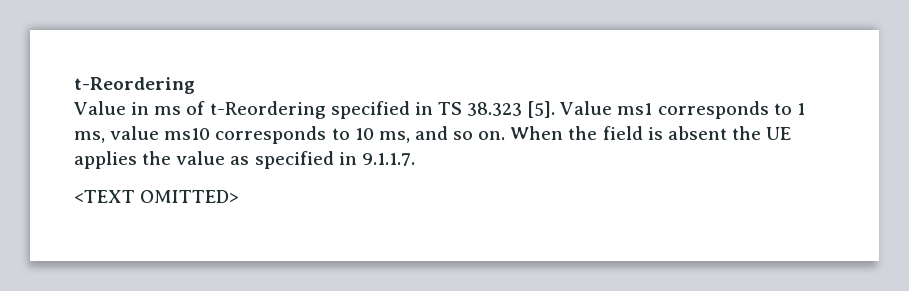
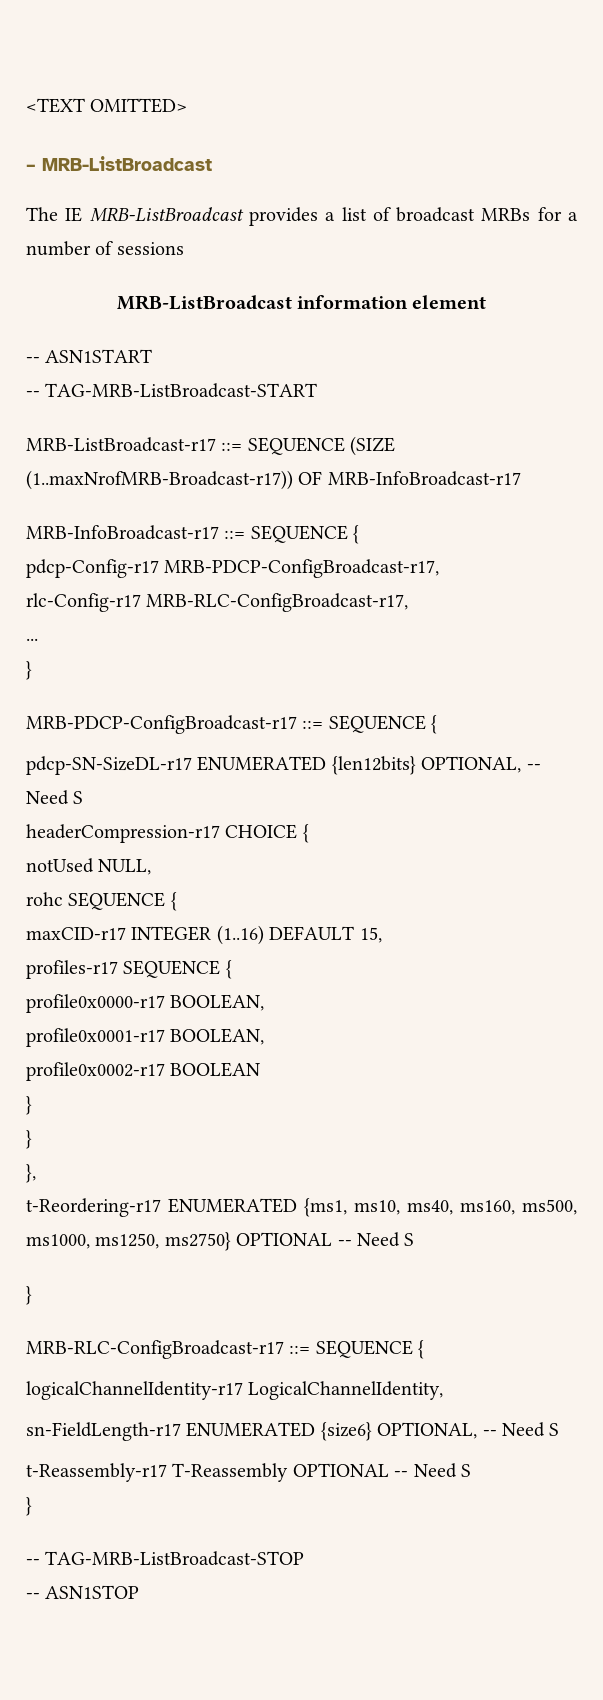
[74,77,195,94] [74,101,805,119] [74,126,792,144] [74,151,415,169] [74,190,240,203] t-Reordering // Value in ms of t-Reordering specified in TS 38.323 [5]. Value ms1 corresponds to 1 ms, value ms10 corresponds to 10 ms, and so on. When the field is absent the UE applies the value as specified in 9.1.1.7. // <TEXT OMITTED> -> [26,98,188,113] [26,156,212,171] [26,207,578,226] [26,241,184,256] [116,295,487,310] [26,349,153,363] [26,383,318,398] [26,436,396,456] [26,470,521,490] [26,525,360,544] [26,559,440,578] [26,593,409,612] [26,638,38,641] [26,661,32,680] [26,715,438,734] [26,756,541,775] [26,790,84,805] [26,824,309,843] [26,858,152,875] [26,892,177,911] [26,925,382,945] [26,960,232,979] [26,994,265,1013] [26,1028,265,1047] [26,1062,261,1081] [26,1096,32,1115] [26,1130,32,1149] [26,1164,36,1183] [26,1198,577,1217] [26,1232,415,1251] [26,1286,32,1305] [26,1340,425,1359] [26,1381,444,1400] [26,1422,560,1441] [26,1463,471,1482] [26,1497,32,1516] [26,1551,305,1566] [26,1585,140,1599] <TEXT OMITTED> // – MRB-ListBroadcast // The IE MRB-ListBroadcast provides a list of broadcast MRBs for a number of sessions // MRB-ListBroadcast information element // -- ASN1START // -- TAG-MRB-ListBroadcast-START // MRB-ListBroadcast-r17 ::= SEQUENCE (SIZE (1..maxNrofMRB-Broadcast-r17)) OF MRB-InfoBroadcast-r17 // MRB-InfoBroadcast-r17 ::= SEQUENCE { // pdcp-Config-r17 MRB-PDCP-ConfigBroadcast-r17, // rlc-Config-r17 MRB-RLC-ConfigBroadcast-r17, // ... // } // MRB-PDCP-ConfigBroadcast-r17 ::= SEQUENCE { // pdcp-SN-SizeDL-r17 ENUMERATED {len12bits} OPTIONAL, -- Need S // headerCompression-r17 CHOICE { // notUsed NULL, // rohc SEQUENCE { // maxCID-r17 INTEGER (1..16) DEFAULT 15, // profiles-r17 SEQUENCE { // profile0x0000-r17 BOOLEAN, // profile0x0001-r17 BOOLEAN, // profile0x0002-r17 BOOLEAN // } // } // }, // t-Reordering-r17 ENUMERATED {ms1, ms10, ms40, ms160, ms500, ms1000, ms1250, ms2750} OPTIONAL -- Need S // } // MRB-RLC-ConfigBroadcast-r17 ::= SEQUENCE { // logicalChannelIdentity-r17 LogicalChannelIdentity, // sn-FieldLength-r17 ENUMERATED {size6} OPTIONAL, -- Need S // t-Reassembly-r17 T-Reassembly OPTIONAL -- Need S // } // -- TAG-MRB-ListBroadcast-STOP // -- ASN1STOP

